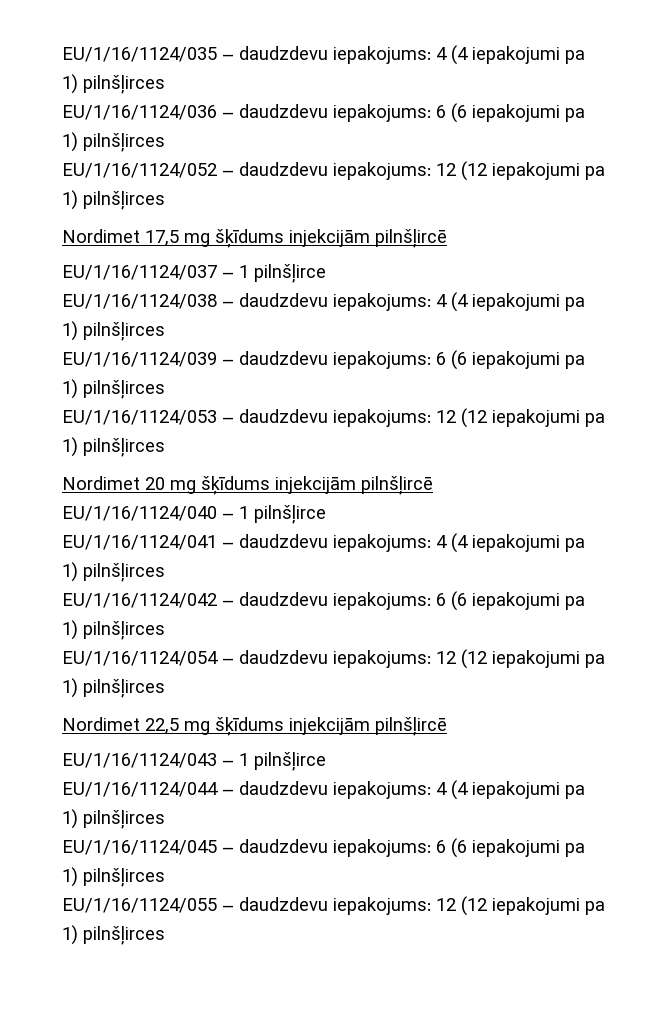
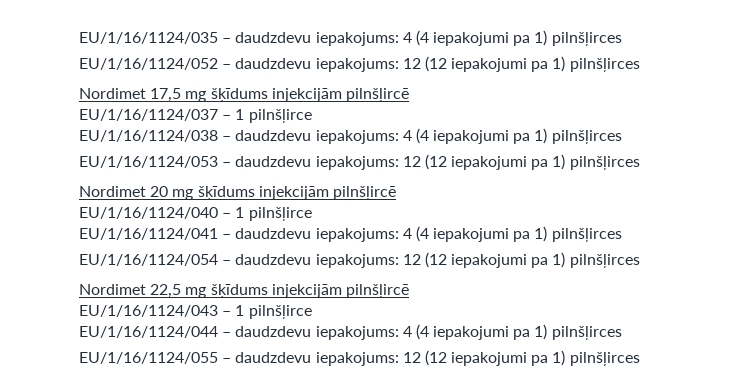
[62,103,585,123] [62,132,165,152] // EU/1/16/1124/036 – daudzdevu iepakojums: 6 (6 iepakojumi pa 1) pilnšļirces -> (622, 39) none
[62,350,585,370] [62,379,165,399] // EU/1/16/1124/039 – daudzdevu iepakojums: 6 (6 iepakojumi pa 1) pilnšļirces -> (622, 137) none
[62,591,585,611] [62,620,165,640] // EU/1/16/1124/042 – daudzdevu iepakojums: 6 (6 iepakojumi pa 1) pilnšļirces -> (622, 235) none
[62,838,585,858] [62,867,165,887] // EU/1/16/1124/045 – daudzdevu iepakojums: 6 (6 iepakojumi pa 1) pilnšļirces -> (622, 333) none

